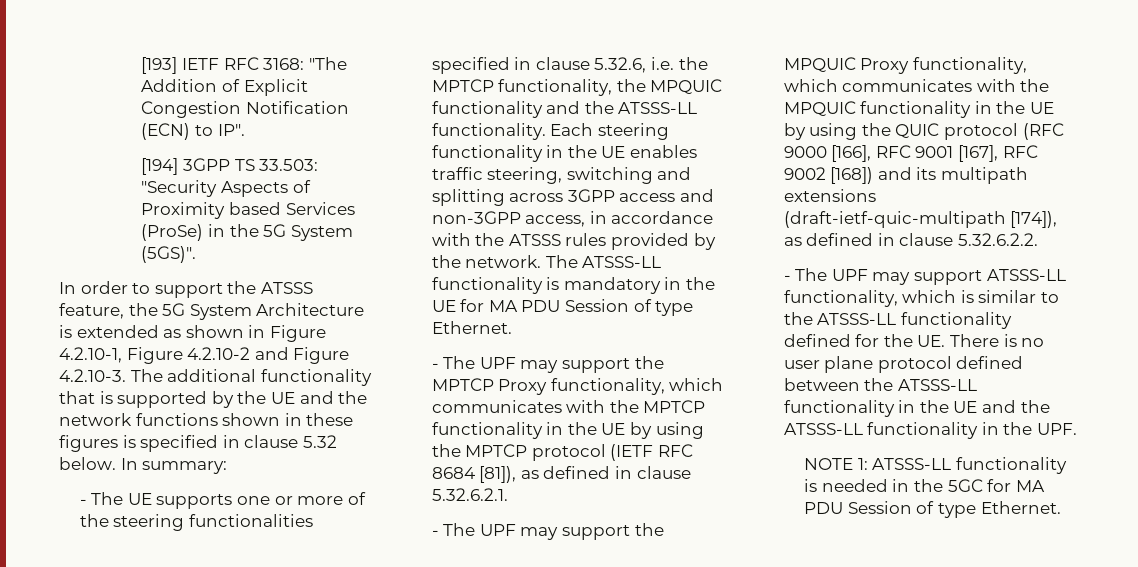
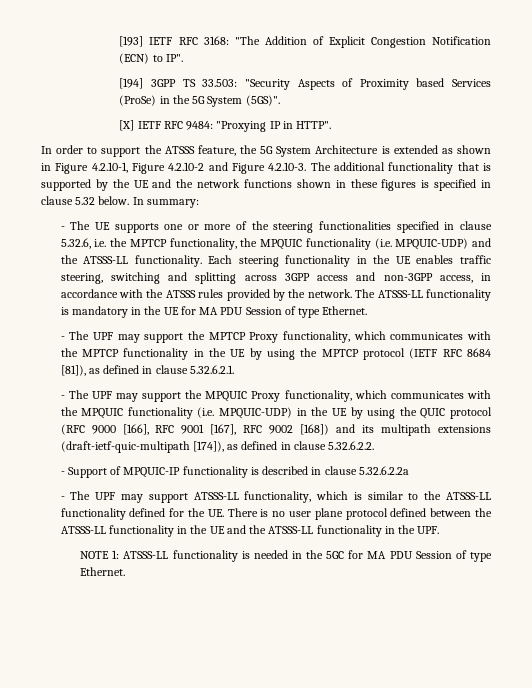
(197, 254) none -> [119,120,332,132] // [X] IETF RFC 9484: "Proxying IP in HTTP".
(543, 109) none -> [374,238,469,250] (i.e. MPQUIC-UDP)
(972, 109) none -> [197,407,293,419] (i.e. MPQUIC-UDP)
(1038, 239) none -> [60,466,409,478] // - Support of MPQUIC-IP functionality is described in clause 5.32.6.2.2a

